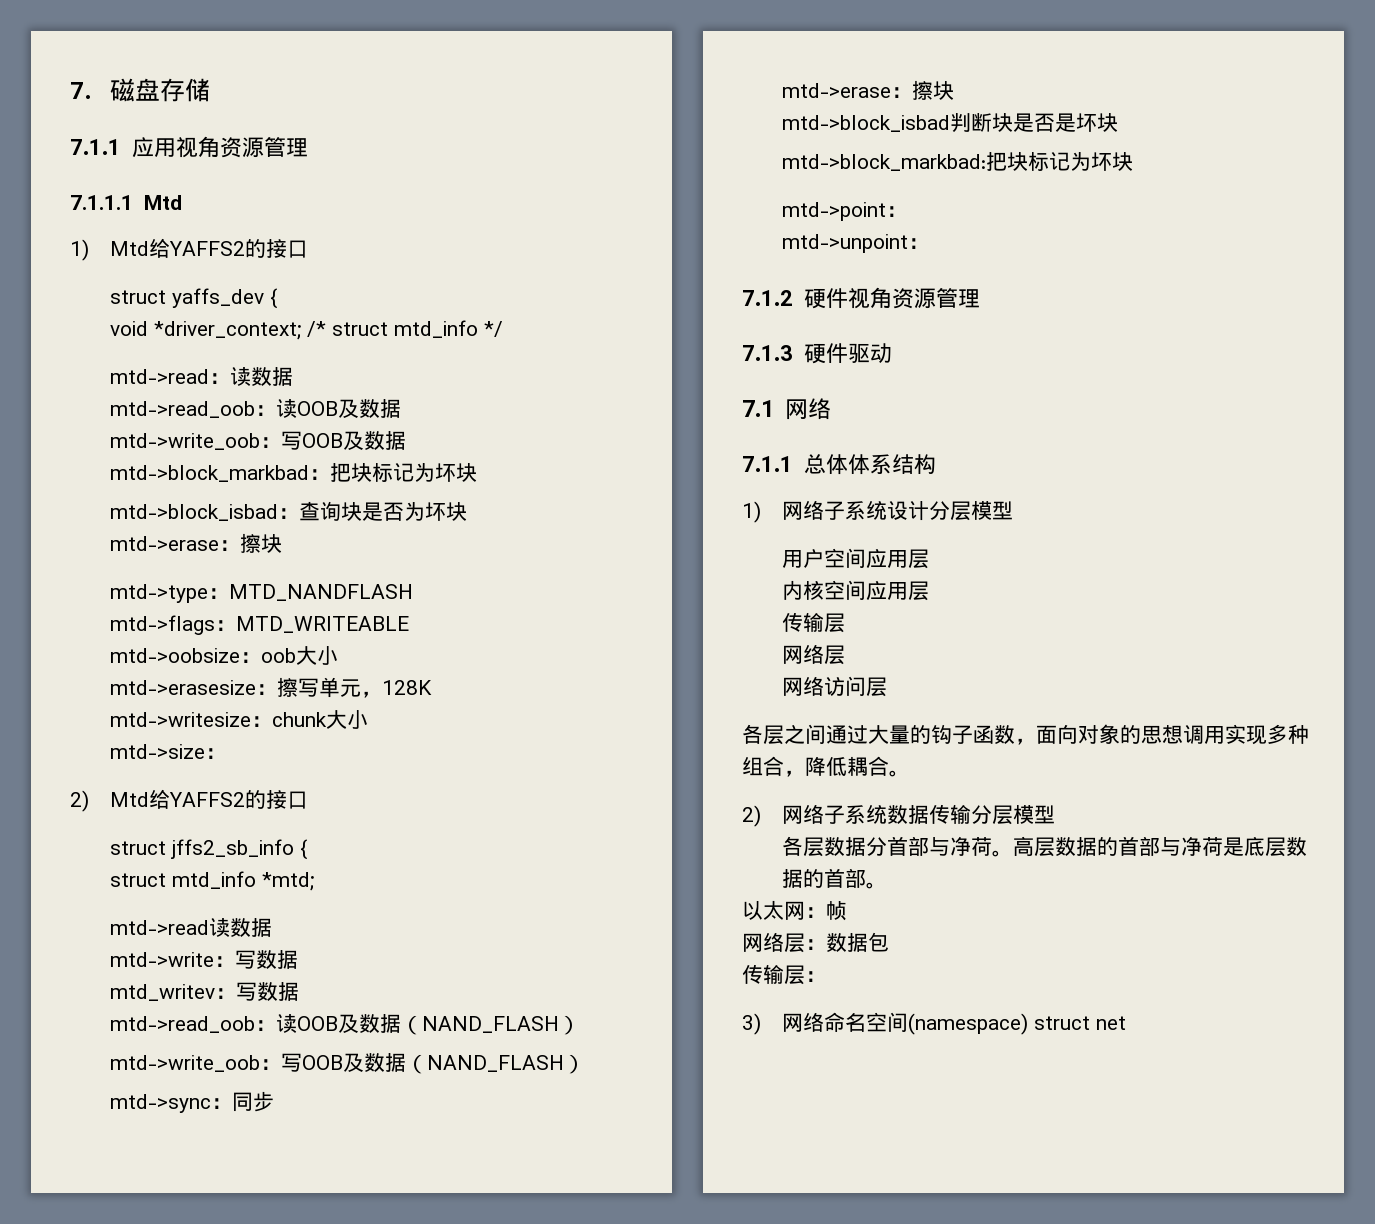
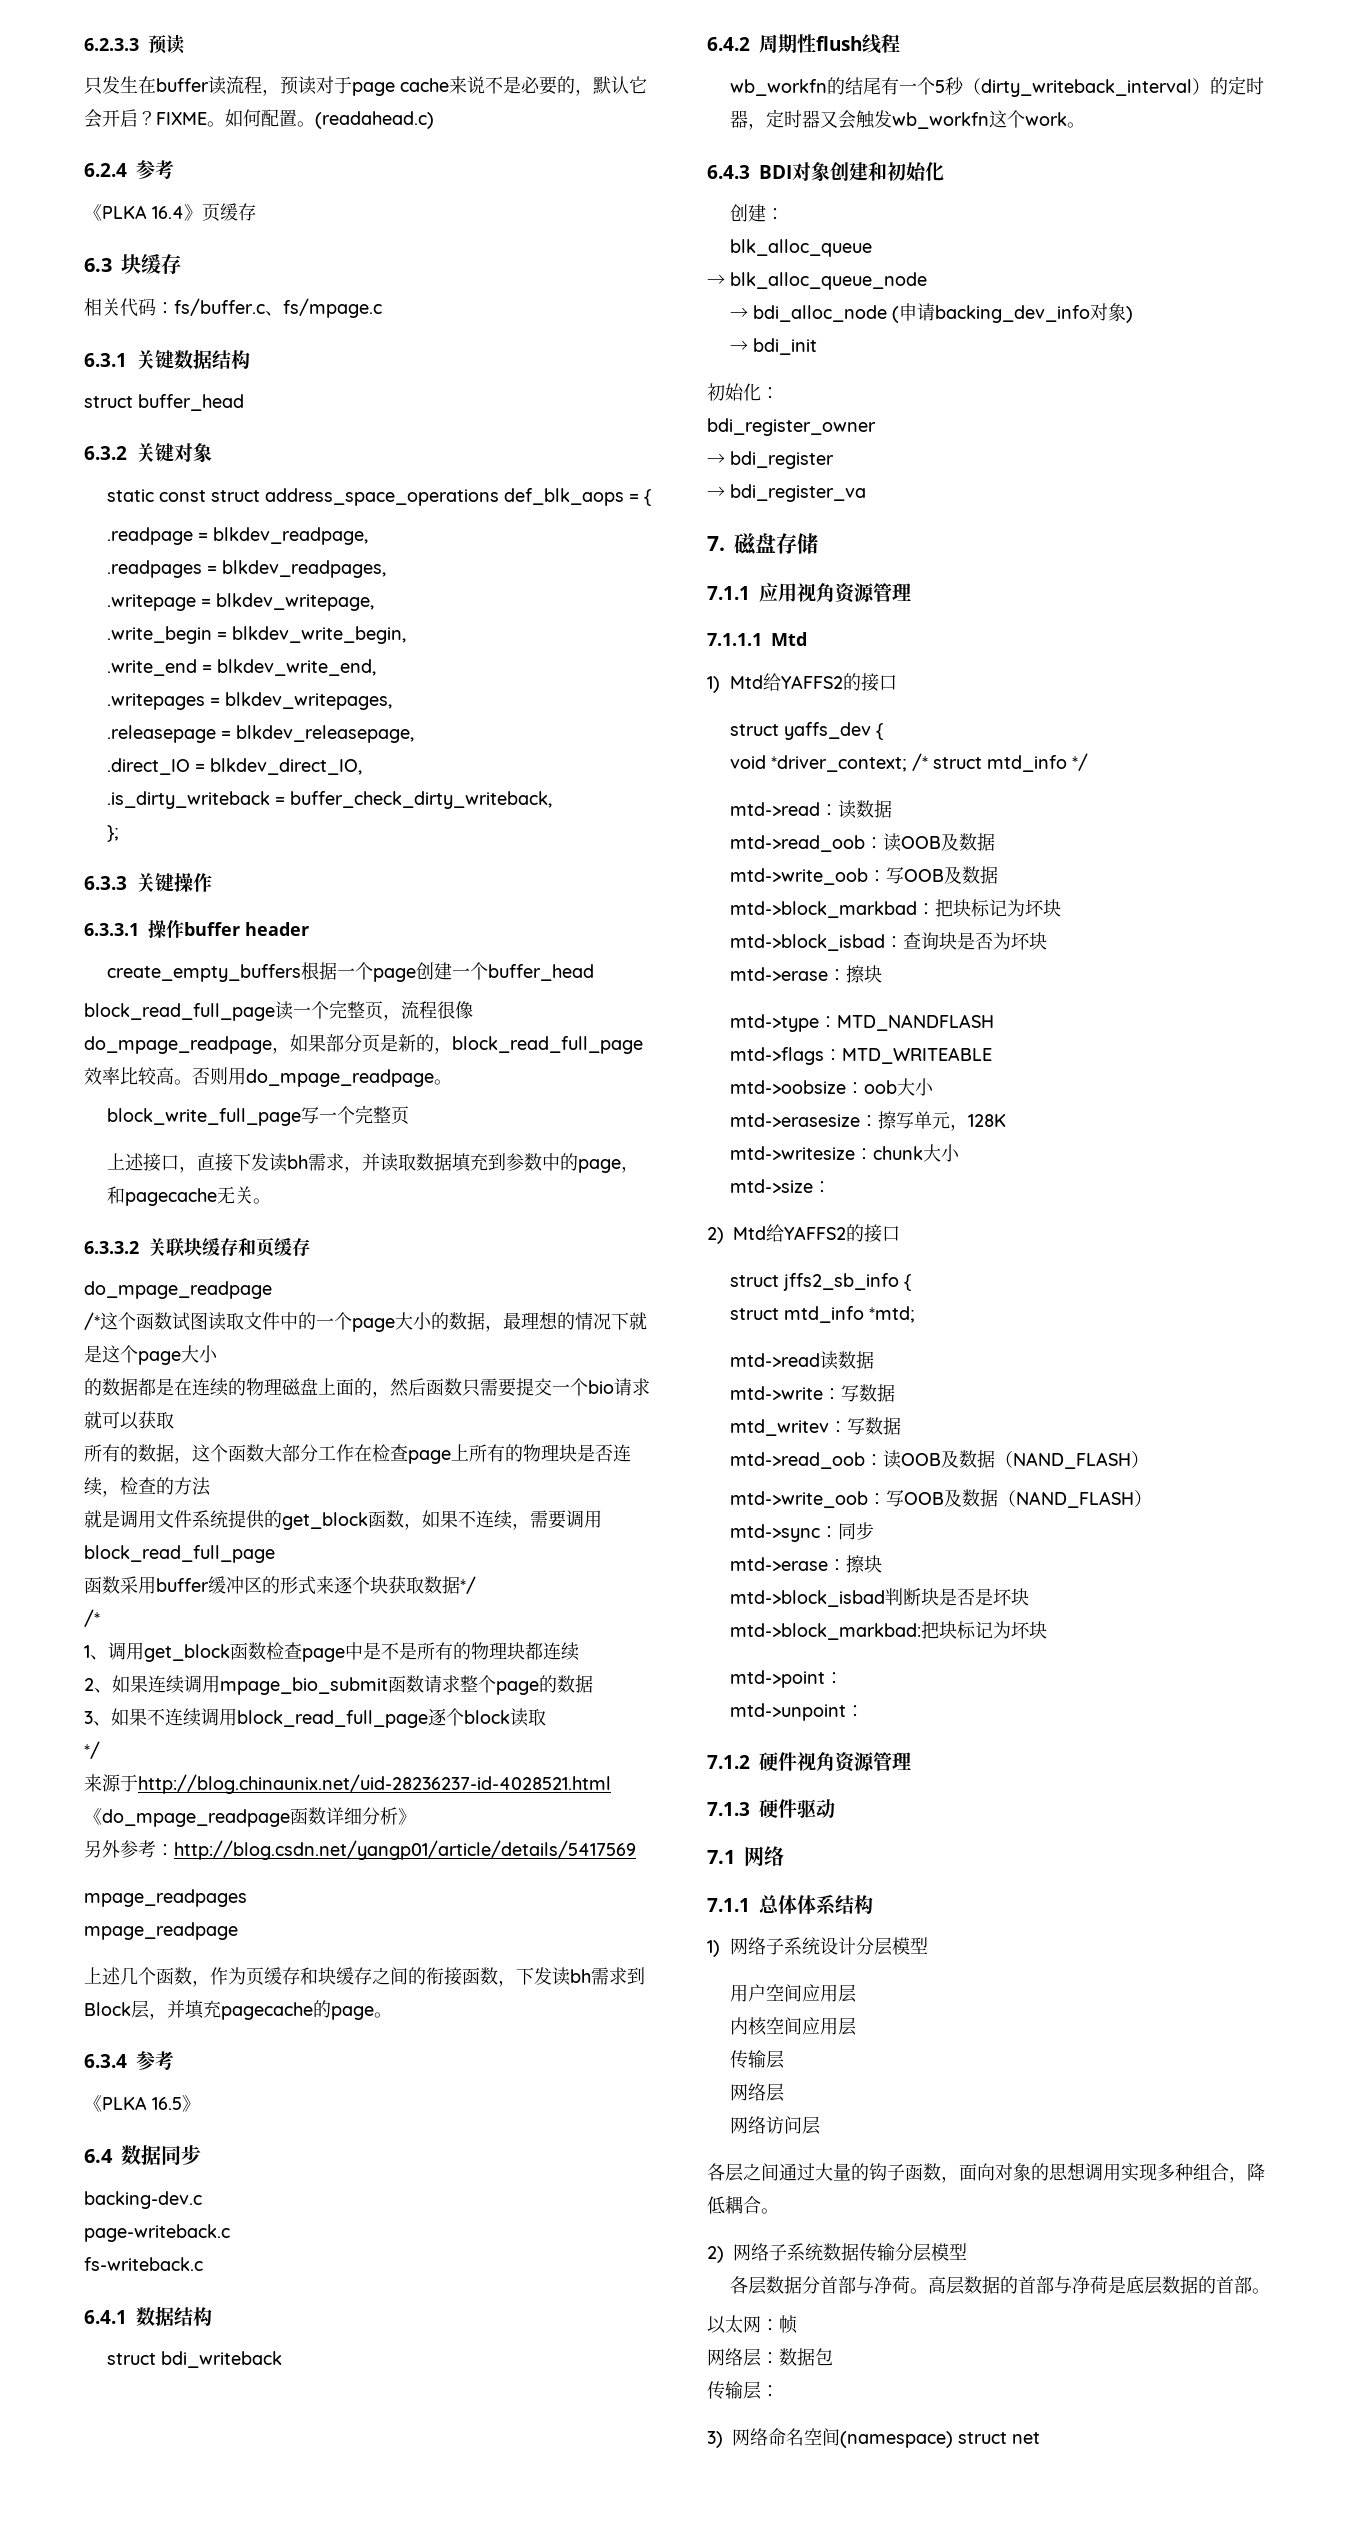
(70, 90) none -> [84,34,185,54] [84,76,647,96] [84,109,434,129] [84,160,174,179] [84,203,256,222] [84,254,181,274] [84,298,382,318] [84,349,250,369] [84,394,244,411] [84,443,212,462] [107,488,652,506] [107,527,369,545] [107,560,387,578] [107,593,375,611] [107,626,407,644] [107,659,377,676] [107,692,393,710] [107,725,415,743] [107,758,363,775] [107,791,553,809] [107,825,120,842] [84,873,212,892] [84,920,309,938] [107,962,595,982] [84,1000,473,1021] [84,1034,643,1054] [84,1067,452,1087] [107,1105,410,1126] [107,1153,640,1173] [107,1186,272,1206] [84,1237,310,1257] [84,1281,272,1299] [84,1311,647,1332] [84,1345,218,1365] [84,1378,650,1398] [84,1411,174,1430] [84,1444,631,1464] [84,1477,211,1497] [84,1510,602,1530] [84,1545,275,1563] [84,1576,476,1595] [84,1609,100,1627] [84,1642,579,1662] [84,1675,593,1695] [84,1708,546,1728] [84,1741,100,1759] [84,1774,611,1794] [84,1807,416,1827] [84,1840,636,1860] [84,1889,247,1907] [84,1922,238,1940] [84,1967,645,1987] [84,2000,392,2020] [84,2051,174,2070] [84,2095,200,2112] [84,2145,201,2165] [84,2191,202,2209] [84,2224,230,2242] [84,2257,203,2271] [84,2306,212,2326] [107,2351,283,2368] [707,34,900,54] [730,76,1265,97] [730,109,1086,130] [707,161,944,181] [730,204,785,222] [730,239,873,257] [707,272,927,290] [730,303,1134,323] [730,338,818,355] [707,383,779,401] [707,418,876,436] [707,451,834,469] [707,484,866,502] 6.2.3.3预读 // 只发生在buffer读流程，预读对于page cache来说不是必要的，默认它会开启？FIXME。如何配置。(readahead.c) // 6.2.4参考 // 《PLKA 16.4》页缓存 // 6.3块缓存 // 相关代码：fs/buffer.c、fs/mpage.c // 6.3.1关键数据结构 // struct buffer_head // 6.3.2关键对象 // static const struct address_space_operations def_blk_aops = { // .readpage = blkdev_readpage, // .readpages = blkdev_readpages, // .writepage = blkdev_writepage, // .write_begin = blkdev_write_begin, // .write_end = blkdev_write_end, // .writepages = blkdev_writepages, // .releasepage = blkdev_releasepage, // .direct_IO = blkdev_direct_IO, // .is_dirty_writeback = buffer_check_dirty_writeback, // }; // 6.3.3关键操作 // 6.3.3.1操作buffer header // create_empty_buffers根据一个page创建一个buffer_head // block_read_full_page读一个完整页，流程很像do_mpage_readpage，如果部分页是新的，block_read_full_page效率比较高。否则用do_mpage_readpage。 // block_write_full_page写一个完整页 // 上述接口，直接下发读bh需求，并读取数据填充到参数中的page，和pagecache无关。 // 6.3.3.2关联块缓存和页缓存 // do_mpage_readpage // /*这个函数试图读取文件中的一个page大小的数据，最理想的情况下就是这个page大小 // 的数据都是在连续的物理磁盘上面的，然后函数只需要提交一个bio请求就可以获取 // 所有的数据，这个函数大部分工作在检查page上所有的物理块是否连续，检查的方法 // 就是调用文件系统提供的get_block函数，如果不连续，需要调用block_read_full_page // 函数采用buffer缓冲区的形式来逐个块获取数据*/ // /* // 1、调用get_block函数检查page中是不是所有的物理块都连续 // 2、如果连续调用mpage_bio_submit函数请求整个page的数据 // 3、如果不连续调用block_read_full_page逐个block读取 // */ // 来源于http://blog.chinaunix.net/uid-28236237-id-4028521.html《do_mpage_readpage函数详细分析》 // 另外参考：http://blog.csdn.net/yangp01/article/details/5417569 // mpage_readpages // mpage_readpage // 上述几个函数，作为页缓存和块缓存之间的衔接函数，下发读bh需求到Block层，并填充pagecache的page。 // 6.3.4参考 // 《PLKA 16.5》 // 6.4数据同步 // backing-dev.c // page-writeback.c // fs-writeback.c // 6.4.1数据结构 // struct bdi_writeback // 6.4.2周期性flush线程 // wb_workfn的结尾有一个5秒（dirty_writeback_interval）的定时器，定时器又会触发wb_workfn这个work。 // 6.4.3 BDI对象创建和初始化 // 创建： // blk_alloc_queue // → blk_alloc_queue_node // → bdi_alloc_node (申请backing_dev_info对象) // → bdi_init // 初始化： // bdi_register_owner // → bdi_register // → bdi_register_va //

